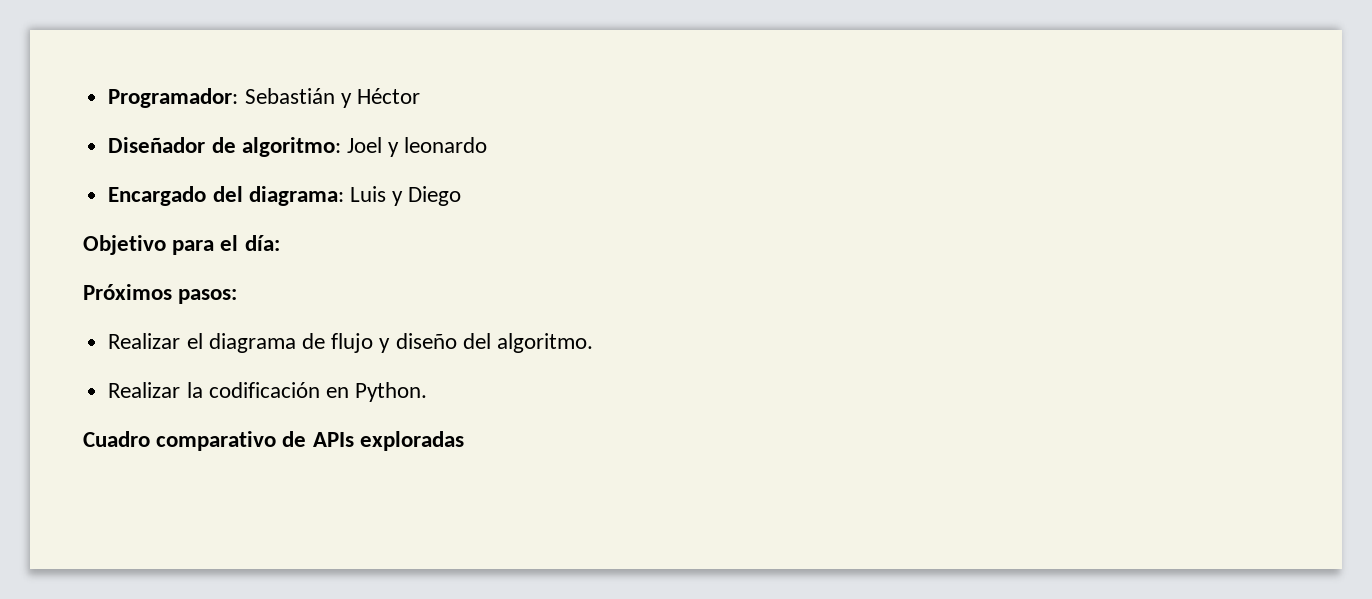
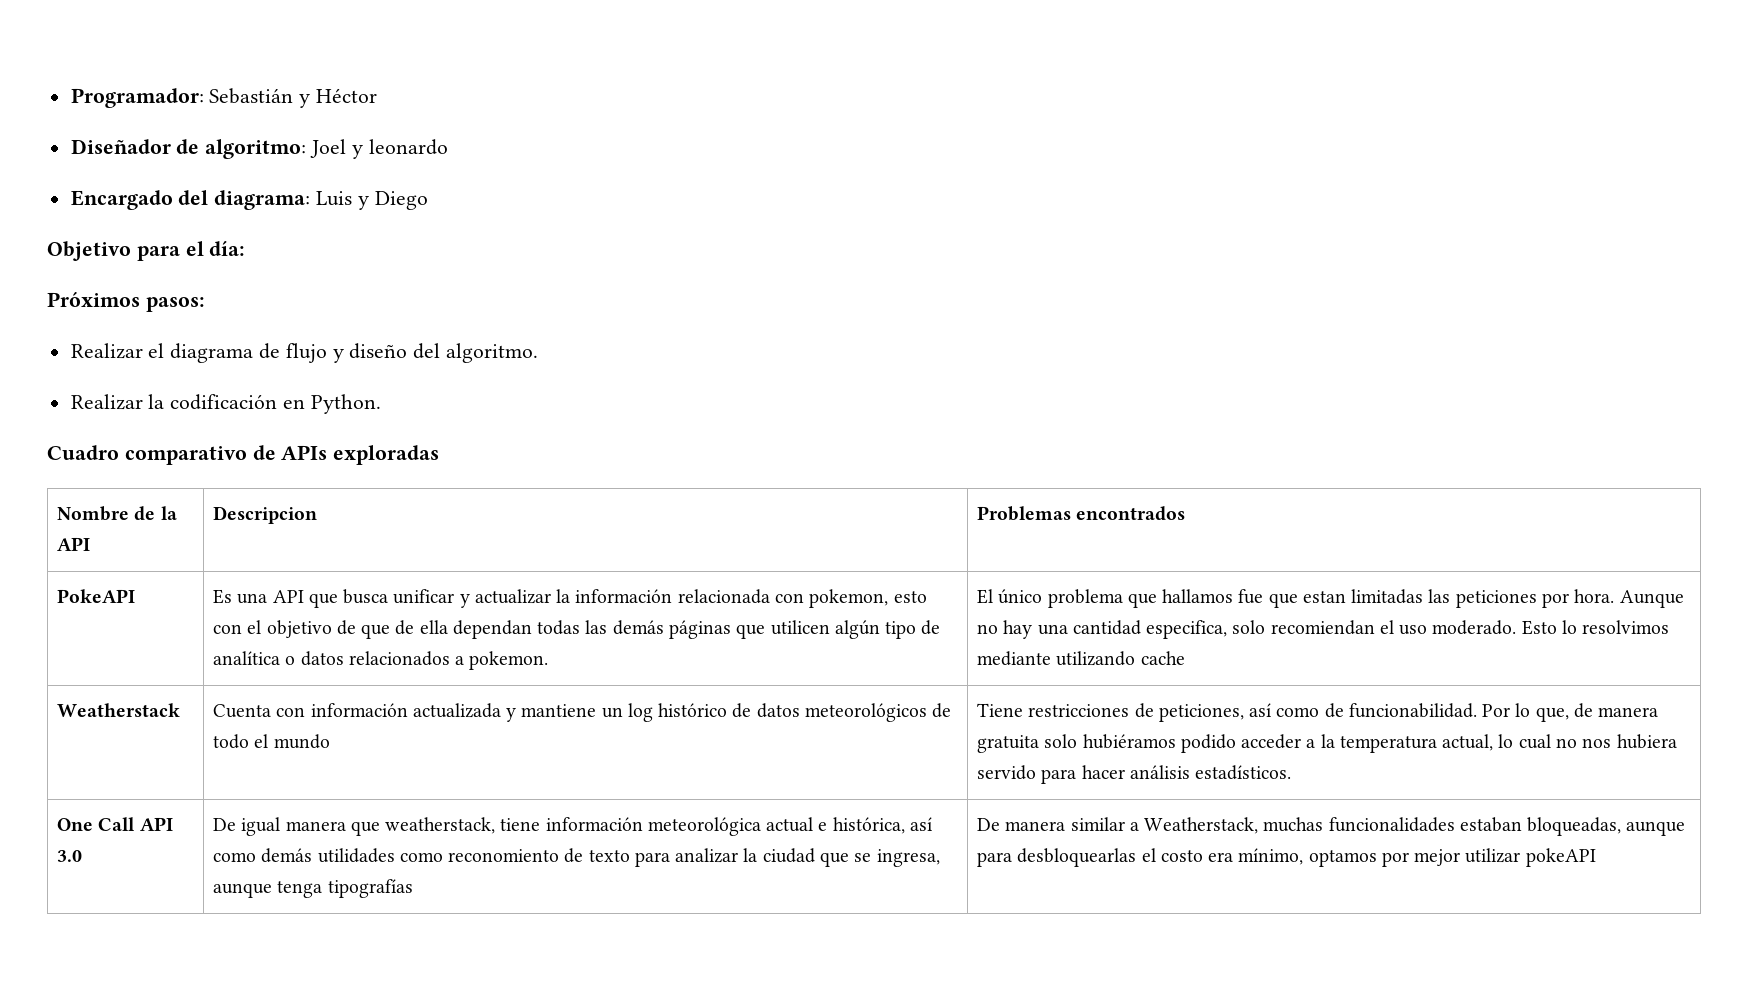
(464, 441) none -> [57,506,177,521] [57,537,91,551] [213,506,318,524] [977,506,1186,521] [57,589,136,603] [213,589,927,608] [213,620,941,639] [213,651,549,670] [977,589,1684,608] [977,620,1670,639] [977,651,1185,666] [57,703,181,717] [213,703,952,722] [213,734,330,749] [977,703,1659,722] [977,734,1677,753] [977,765,1292,784] [57,817,173,831] [57,850,83,862] [213,817,933,836] [213,848,940,867] [213,879,413,898] [977,817,1686,836] [977,848,1596,867] // Nombre de la API | Descripcion | Problemas encontrados // PokeAPI | Es una API que busca unificar y actualizar la información relacionada con pokemon, esto con el objetivo de que de ella dependan todas las demás páginas que utilicen algún tipo de analítica o datos relacionados a pokemon. | El único problema que hallamos fue que estan limitadas las peticiones por hora. Aunque no hay una cantidad especifica, solo recomiendan el uso moderado. Esto lo resolvimos mediante utilizando cache // Weatherstack | Cuenta con información actualizada y mantiene un log histórico de datos meteorológicos de todo el mundo | Tiene restricciones de peticiones, así como de funcionabilidad. Por lo que, de manera gratuita solo hubiéramos podido acceder a la temperatura actual, lo cual no nos hubiera servido para hacer análisis estadísticos. // One Call API 3.0 | De igual manera que weatherstack, tiene información meteorológica actual e histórica, así como demás utilidades como reconomiento de texto para analizar la ciudad que se ingresa, aunque tenga tipografías | De manera similar a Weatherstack, muchas funcionalidades estaban bloqueadas, aunque para desbloquearlas el costo era mínimo, optamos por mejor utilizar pokeAPI

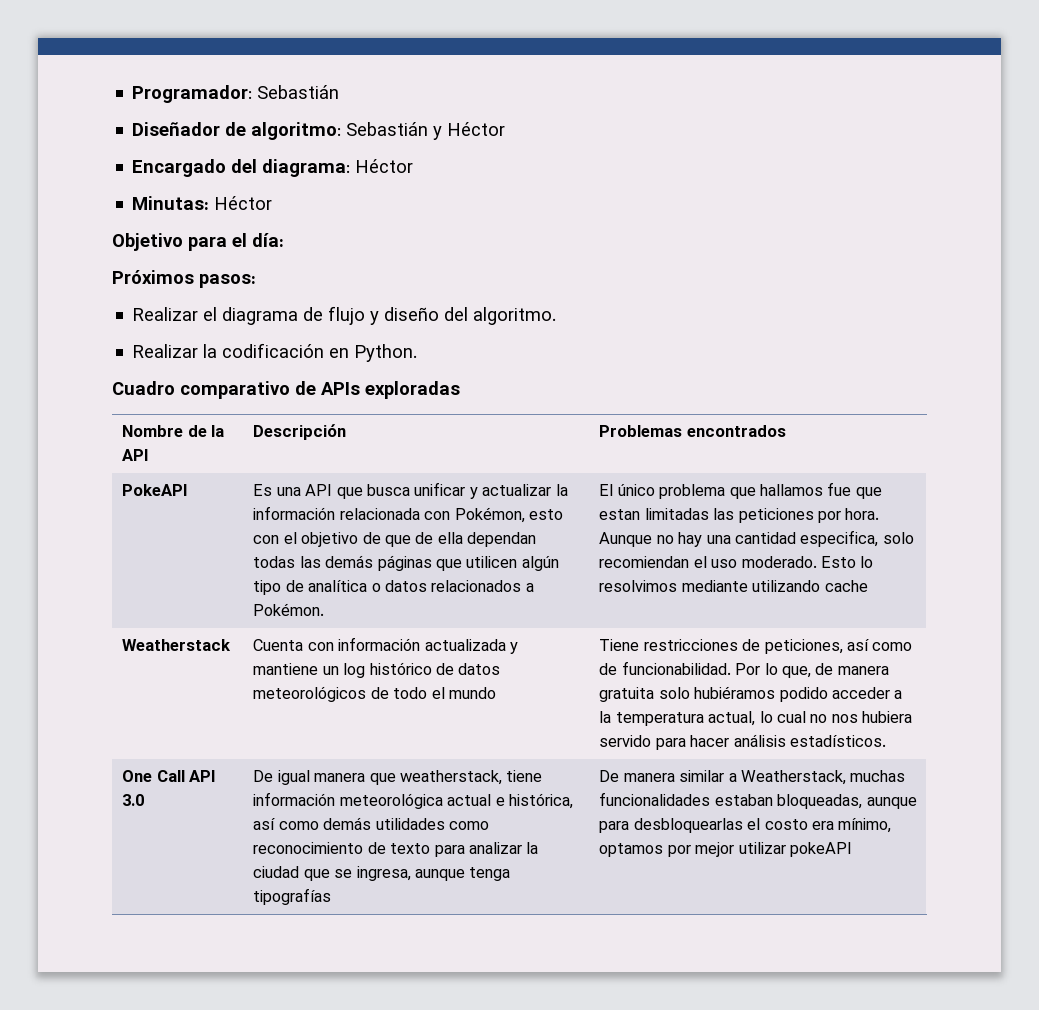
[299,88,378,108] [70,139,448,159] y Héctor // Diseñador de algoritmo: Joel y leonardo -> [132,122,506,140] // Diseñador de algoritmo: Sebastián y Héctor
[316,191,428,210] Luis y Diego -> [355,159,414,173] [132,196,273,210] Héctor // Minutas: Héctor
[213,506,318,524] Descripcion -> [253,424,347,440] Descripción
[809,589,889,608] pokemon, -> [454,507,525,523] Pokémon,
[469,651,549,670] pokemon. -> [253,603,325,616] Pokémon.
[448,849,560,862] reconomiento -> [253,842,364,854] reconocimiento

